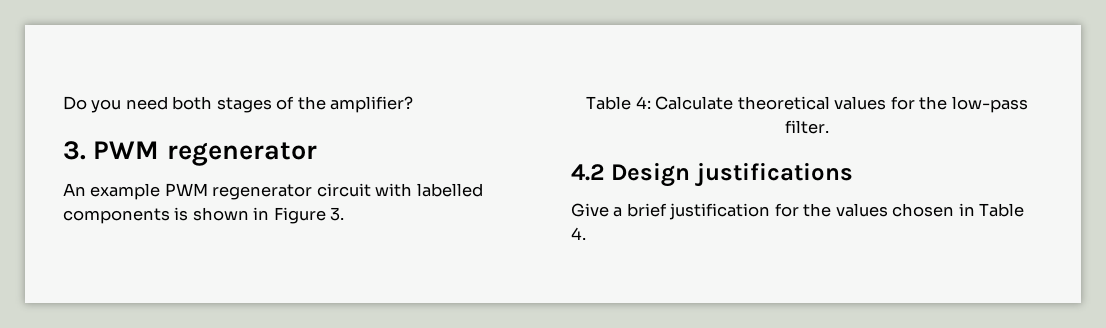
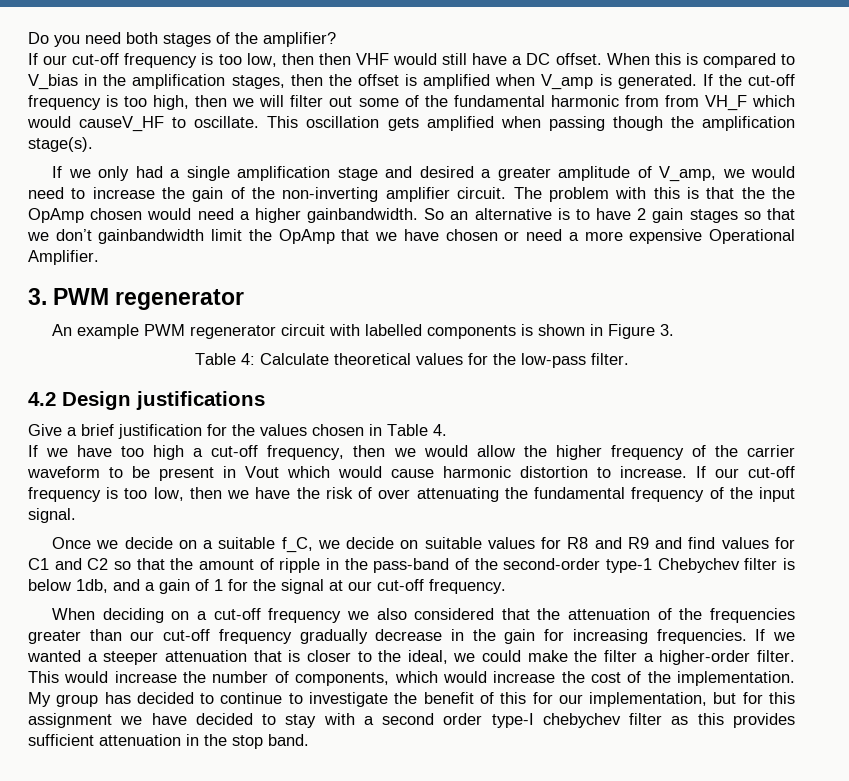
(414, 104) none -> [28,53,796,68] [28,74,795,90] [28,95,795,111] [27,116,796,132] [28,137,93,152] [52,166,796,182] [28,187,796,202] [28,208,795,223] [27,229,796,244] [28,250,99,265] // If our cut-off frequency is too low, then then VHF would still have a DC offset. When this is compared to V_bias in the amplification stages, then the offset is amplified when V_amp is generated. If the cut-off frequency is too high, then we will filter out some of the fundamental harmonic from from VH_F which would causeV_HF to oscillate. This oscillation gets amplified when passing though the amplification stage(s). // If we only had a single amplification stage and desired a greater amplitude of V_amp, we would need to increase the gain of the non-inverting amplifier circuit. The problem with this is that the the OpAmp chosen would need a higher gainbandwidth. So an alternative is to have 2 gain stages so that we don’t gainbandwidth limit the OpAmp that we have chosen or need a more expensive Operational Amplifier.
(586, 233) none -> [28,445,795,460] [27,466,795,481] [28,487,796,502] [28,508,76,523] [52,537,795,553] [28,558,795,573] [28,579,506,594] [52,608,796,623] [28,629,795,644] [27,650,795,665] [28,671,796,686] [28,692,795,707] [28,713,795,728] [28,734,309,749] // If we have too high a cut-off frequency, then we would allow the higher frequency of the carrier waveform to be present in Vout which would cause harmonic distortion to increase. If our cut-off frequency is too low, then we have the risk of over attenuating the fundamental frequency of the input signal. // Once we decide on a suitable f_C, we decide on suitable values for R8 and R9 and find values for C1 and C2 so that the amount of ripple in the pass-band of the second-order type-1 Chebychev filter is below 1db, and a gain of 1 for the signal at our cut-off frequency. // When deciding on a cut-off frequency we also considered that the attenuation of the frequencies greater than our cut-off frequency gradually decrease in the gain for increasing frequencies. If we wanted a steeper attenuation that is closer to the ideal, we could make the filter a higher-order filter. This would increase the number of components, which would increase the cost of the implementation. My group has decided to continue to investigate the benefit of this for our implementation, but for this assignment we have decided to stay with a second order type-I chebychev filter as this provides sufficient attenuation in the stop band.

